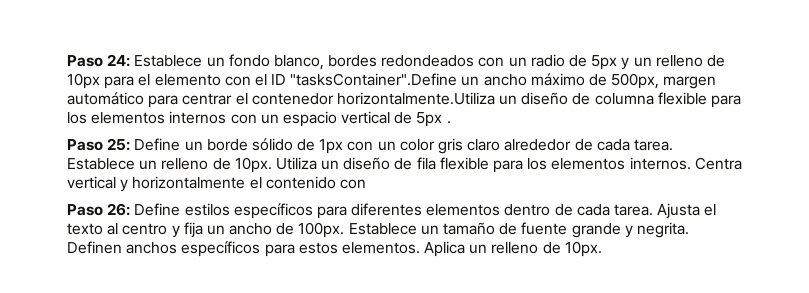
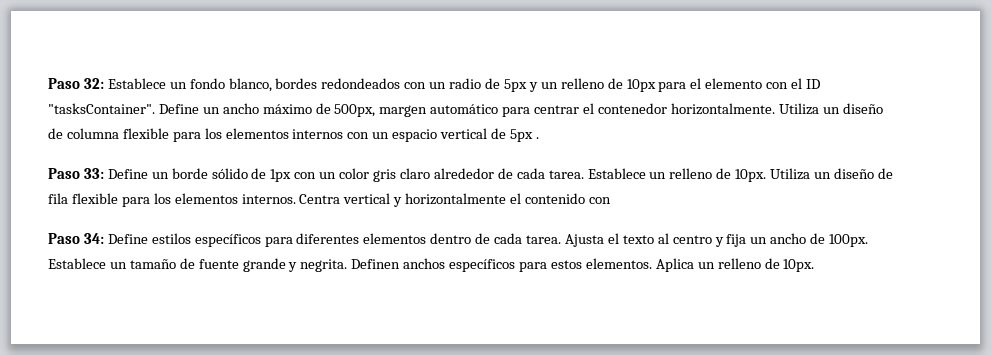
[67,54,131,67] Paso 24: -> [48,78,104,89] Paso 32:
[290,73,458,86] "tasksContainer".Define -> [48,103,199,114] "tasksContainer". Define
[336,92,495,105] horizontalmente.Utiliza -> [670,103,819,115] horizontalmente. Utiliza
[107,138,131,151] 25: -> [83,168,104,179] 33:
[107,203,131,216] 26: -> [83,233,104,244] 34:

